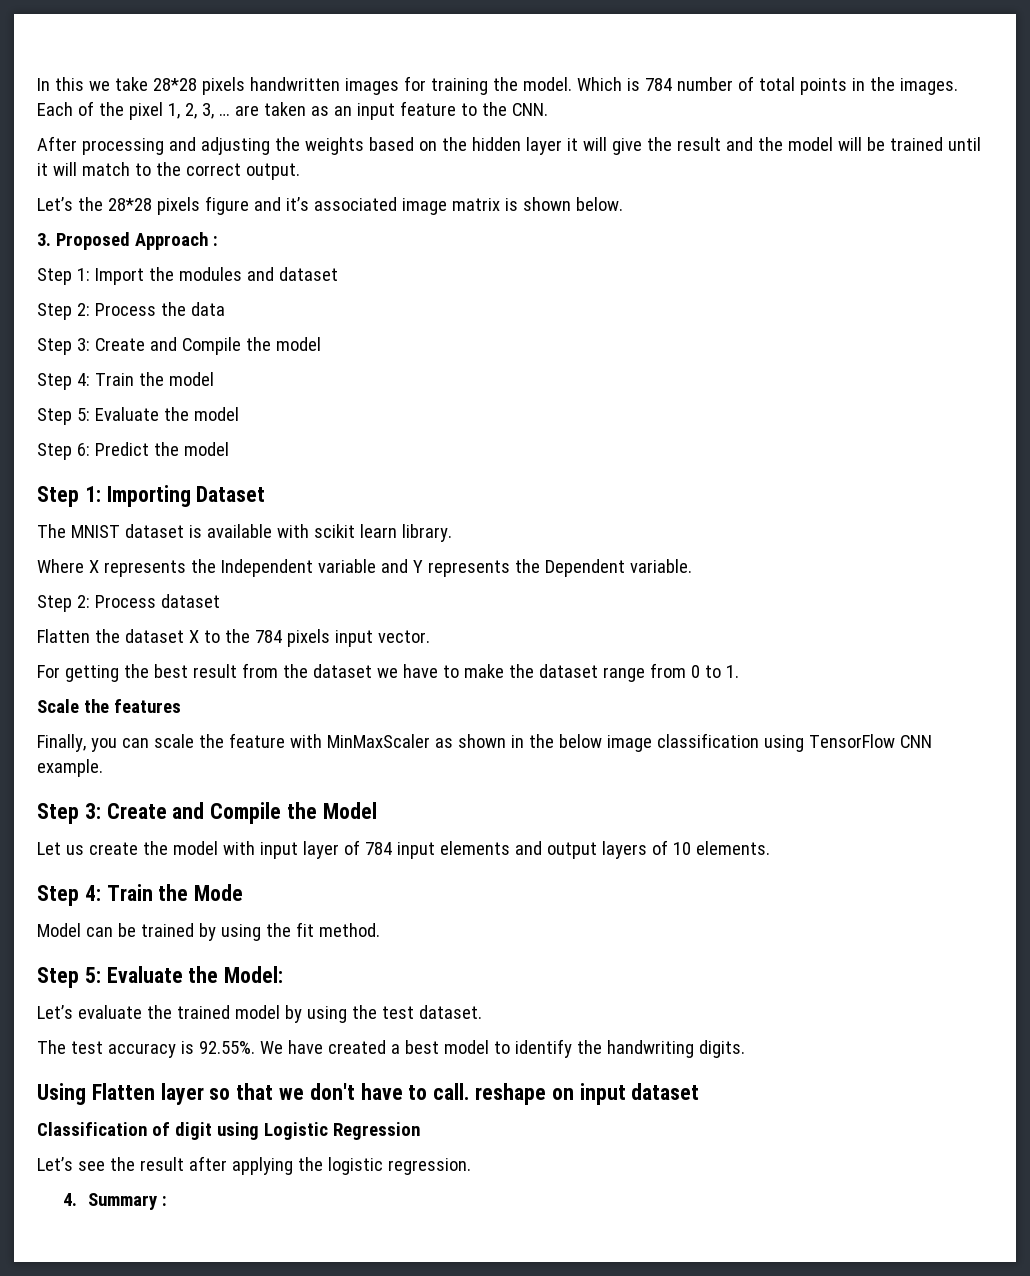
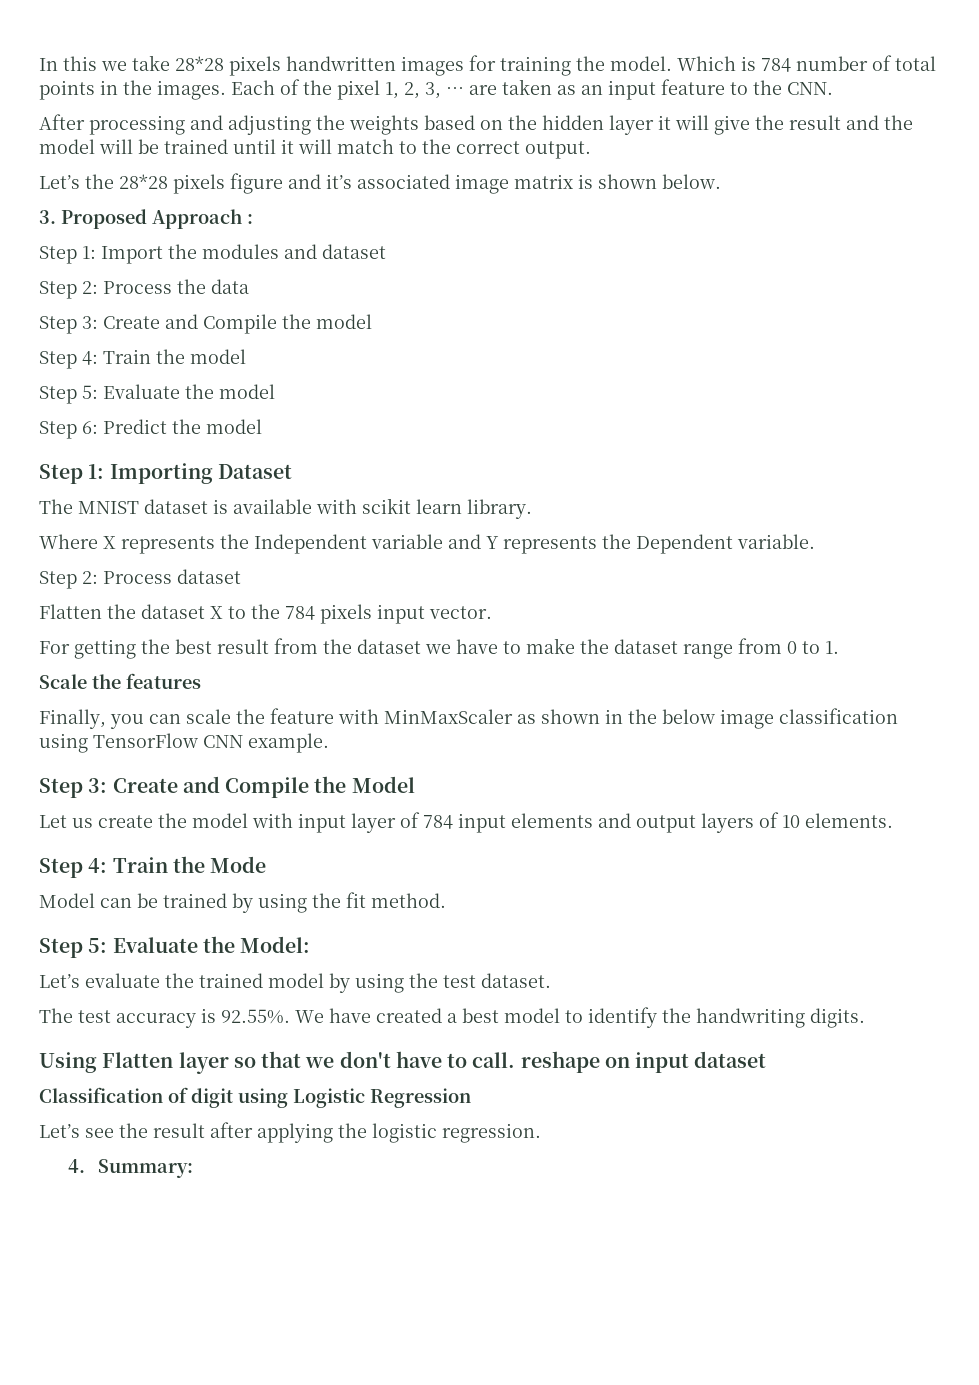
[88,1193,168,1210] Summary : -> [97,1159,193,1178] Summary:

